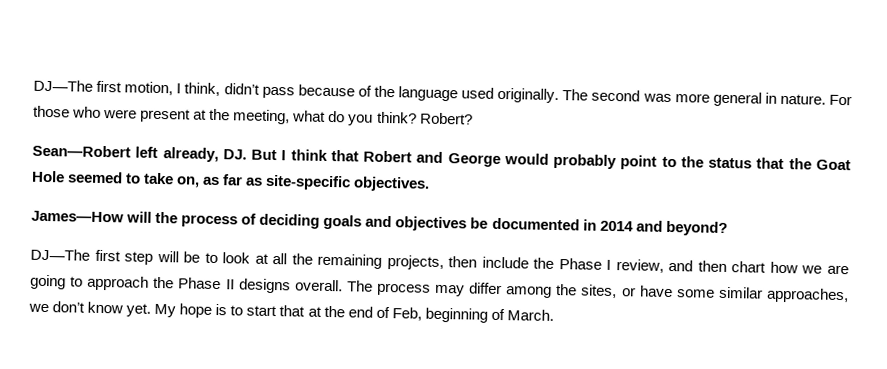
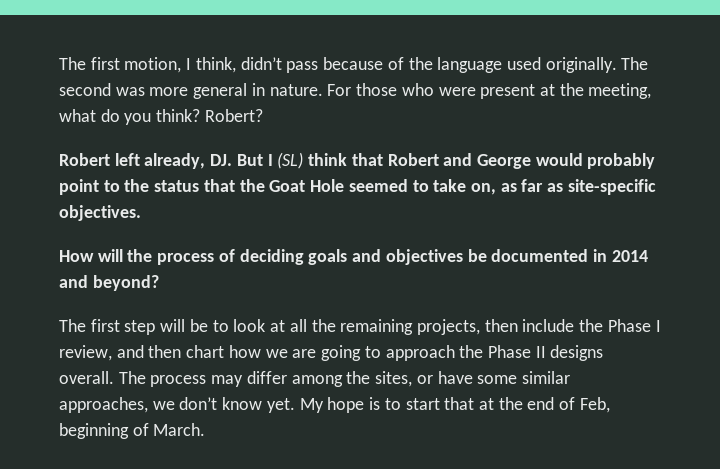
[33,79,93,92] DJ—The -> [59,57,86,70] The
[32,144,131,158] Sean—Robert -> [59,153,110,166] Robert
(287, 155) none -> [277,152,304,169] (SL)
[31,210,124,223] James—How -> [59,250,94,262] How
[30,248,90,261] DJ—The -> [59,319,86,332] The

